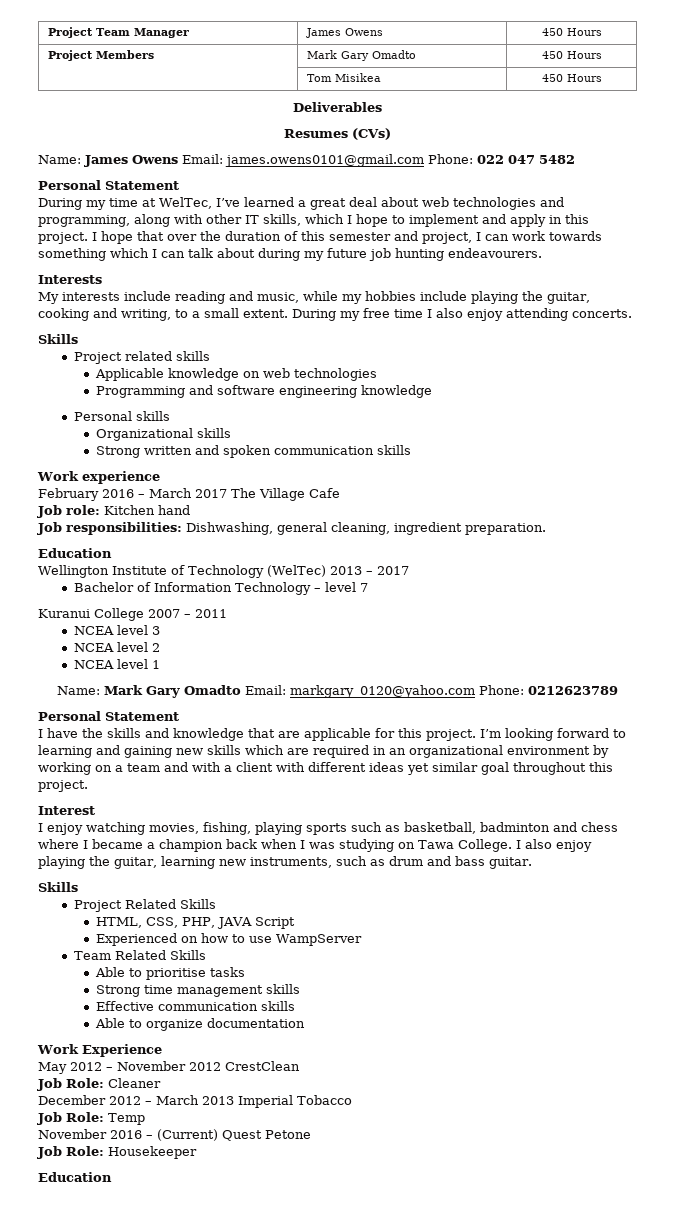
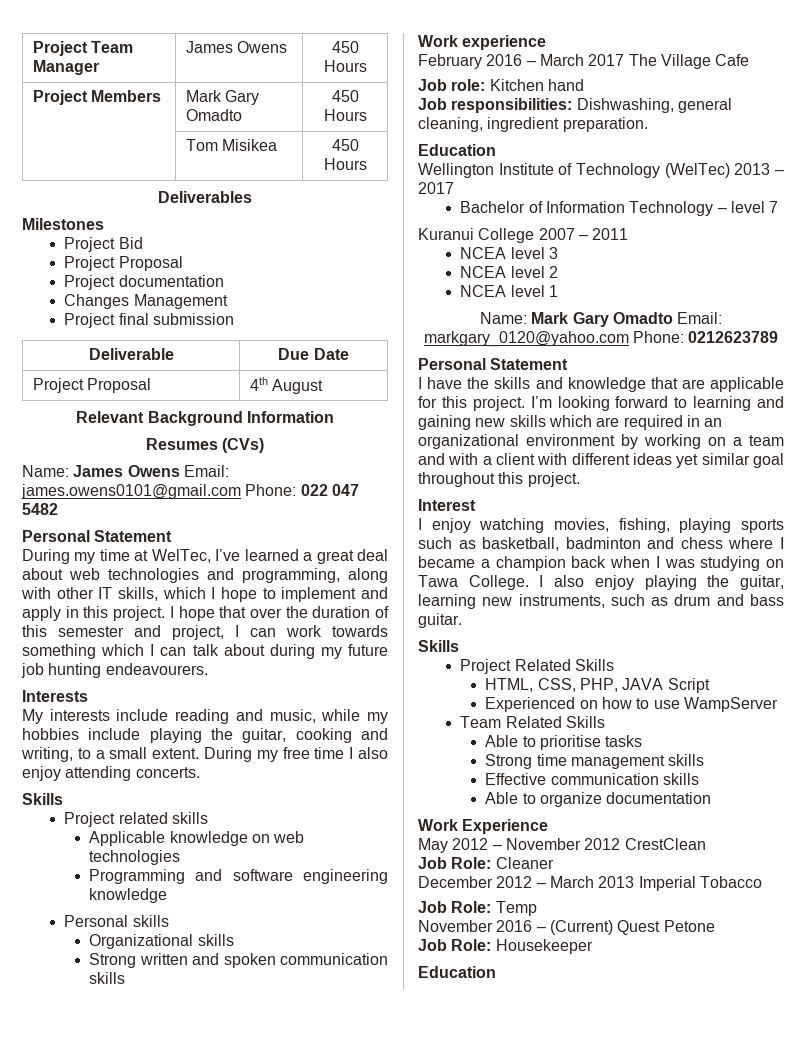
(382, 107) none -> [22,218,104,230] [64,237,143,252] [64,256,183,271] [64,275,224,290] [64,294,228,309] [64,313,235,328] [88,348,174,360] [278,348,349,360] [32,378,152,393] [249,377,324,394] [76,411,334,426] // Milestones // Project Bid // Project Proposal // Project documentation // Changes Management // Project final submission // Deliverable | Due Date // Project Proposal | 4th August // Relevant Background Information

